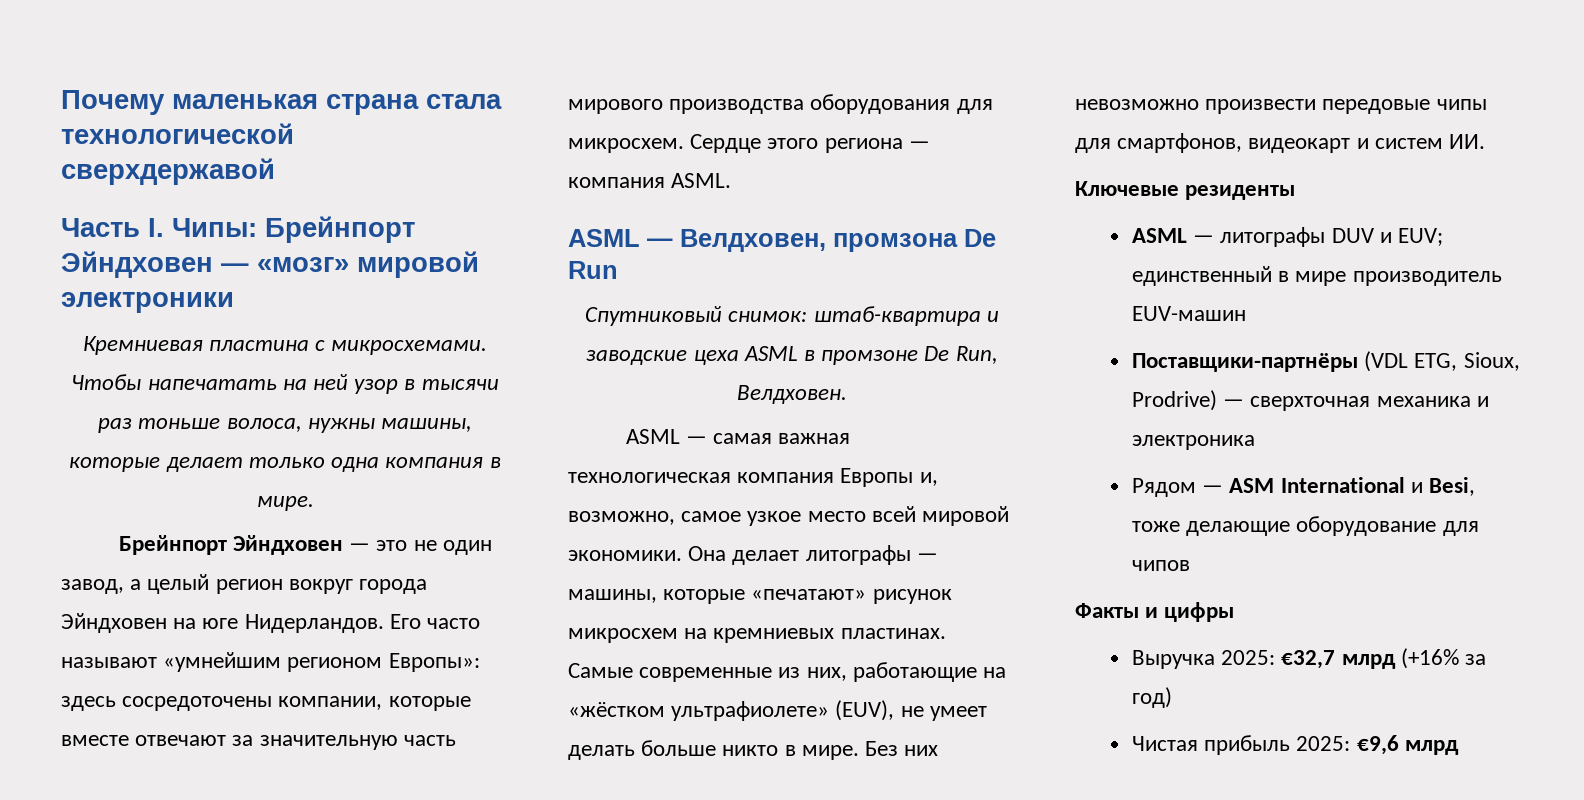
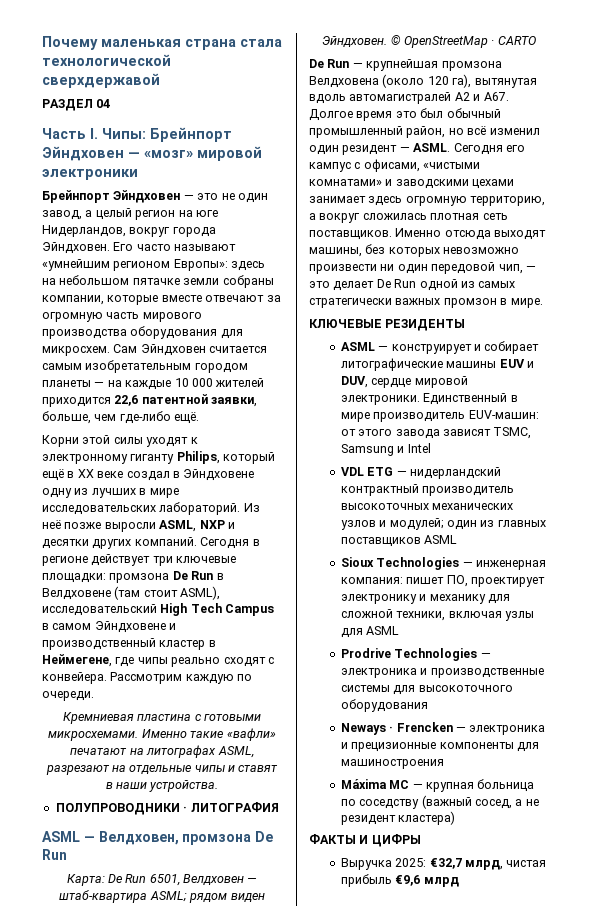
(275, 171) none -> [42,99,111,111] // РАЗДЕЛ 04
[82,336,488,355] [71,374,499,394] [98,418,472,433] [69,457,501,472] [256,496,314,511] // Кремниевая пластина с микросхемами. Чтобы напечатать на ней узор в тысячи раз тоньше волоса, нужны машины, которые делает только одна компания в мире. -> (138, 174) none
[288,579,428,594] [61,613,384,633] вокруг города Эйндховен на юге Нидерландов. -> [178,210,218,217] [42,225,216,237] [42,242,110,254] на юге Нидерландов, вокруг города Эйндховен.
[122,696,273,711] сосредоточены -> [42,275,274,288] на небольшом пятачке земли собраны
[259,735,398,750] значительную -> [42,312,103,322] огромную
[690,134,930,153] [568,173,732,188] Сердце этого региона — компания ASML. -> [113,344,268,356] [42,360,248,373] [42,378,265,390] [42,394,258,407] [42,411,200,424] [42,435,198,447] [42,451,276,464] [42,469,255,481] [42,488,179,498] [42,502,260,515] [42,520,235,532] [42,537,260,549] [42,554,237,566] [42,571,224,583] [42,586,221,600] [42,603,275,616] [42,621,177,633] [42,638,216,650] [42,654,274,667] [42,672,253,684] [42,691,94,701] [62,712,262,724] [48,728,276,741] [70,745,254,758] [45,765,279,775] [105,780,219,792] [55,802,279,815] Сам Эйндховен считается самым изобретательным городом планеты — на каждые 10 000 жителей приходится 22,6 патентной заявки, больше, чем где-либо ещё. // Корни этой силы уходят к электронному гиганту Philips, который ещё в XX веке создал в Эйндховене одну из лучших в мире исследовательских лабораторий. Из неё позже выросли ASML, NXP и десятки других компаний. Сегодня в регионе действует три ключевые площадки: промзона De Run в Велдховене (там стоит ASML), исследовательский High Tech Campus в самом Эйндховене и производственный кластер в Неймегене, где чипы реально сходят с конвейера. Рассмотрим каждую по очереди. // Кремниевая пластина с готовыми микросхемами. Именно такие «вафли» печатают на литографах ASML, разрезают на отдельные чипы и ставят в наши устройства. // ПОЛУПРОВОДНИКИ · ЛИТОГРАФИЯ
[585,306,999,326] [586,346,998,365] [737,385,847,404] [625,429,851,444] [568,468,938,487] [568,506,1010,526] [568,545,938,565] [568,589,952,604] [568,628,946,643] [568,662,1007,682] [568,700,987,721] [568,740,939,760] [1075,99,1487,114] [1075,133,1486,153] [1075,181,1296,200] [1132,227,1444,247] [1132,266,1502,286] [1132,306,1247,321] [1132,351,1520,372] [1132,390,1489,411] [1132,435,1256,450] [1132,477,1476,497] [1132,516,1479,536] [1132,560,1191,571] [1075,602,1235,622] [1132,648,1487,669] [1132,687,1173,708] [1132,735,1351,755] Спутниковый снимок: штаб-квартира и заводские цеха ASML в промзоне De Run, Велдховен. // ASML — самая важная технологическая компания Европы и, возможно, самое узкое место всей мировой экономики. Она делает литографы — машины, которые «печатают» рисунок микросхем на кремниевых пластинах. Самые современные из них, работающие на «жёстком ультрафиолете» (EUV), не умеет делать больше никто в мире. Без них невозможно произвести передовые чипы для смартфонов, видеокарт и систем ИИ. // Ключевые резиденты // ASML — литографы DUV и EUV; единственный в мире производитель EUV-машин // Поставщики-партнёры (VDL ETG, Sioux, Prodrive) — сверхточная механика и электроника // Рядом — ASM International и Besi, тоже делающие оборудование для чипов // Факты и цифры // Выручка 2025: €32,7 млрд (+16% за год) // Чистая прибыль 2025: -> [66,874,258,886] [59,890,265,903] [322,35,536,48] [309,59,502,71] [309,74,537,88] [309,92,509,104] [309,108,501,121] [309,126,540,138] [309,143,525,155] [309,159,481,172] [309,179,515,189] [309,196,546,206] [309,213,508,223] [309,228,547,240] [309,244,520,257] [309,262,536,274] [309,279,516,291] [309,298,543,308] [309,319,466,331] [340,341,540,354] [340,358,535,371] [340,376,468,388] [340,393,518,405] [340,410,539,422] [340,427,532,439] [340,443,431,456] [340,467,502,479] [340,484,515,496] [340,503,514,510] [340,518,546,530] [340,535,458,547] [340,557,547,570] [340,575,546,587] [340,594,511,604] [340,609,535,621] [340,626,400,638] [340,648,491,661] [340,668,544,678] [340,685,513,695] [340,699,428,712] [340,722,546,735] [340,742,540,752] [340,759,444,769] [340,779,535,792] [340,795,539,809] [340,811,456,825] [309,834,421,847] [340,858,547,870] [340,874,392,887] Карта: De Run 6501, Велдховен — штаб-квартира ASML; рядом виден Эйндховен. © OpenStreetMap · CARTO // De Run — крупнейшая промзона Велдховена (около 120 га), вытянутая вдоль автомагистралей A2 и A67. Долгое время это был обычный промышленный район, но всё изменил один резидент — ASML. Сегодня его кампус с офисами, «чистыми комнатами» и заводскими цехами занимает здесь огромную территорию, а вокруг сложилась плотная сеть поставщиков. Именно отсюда выходят машины, без которых невозможно произвести ни один передовой чип, — это делает De Run одной из самых стратегически важных промзон в мире. // КЛЮЧЕВЫЕ РЕЗИДЕНТЫ // ASML — конструирует и собирает литографические машины EUV и DUV, сердце мировой электроники. Единственный в мире производитель EUV-машин: от этого завода зависят TSMC, Samsung и Intel // VDL ETG — нидерландский контрактный производитель высокоточных механических узлов и модулей; один из главных поставщиков ASML // Sioux Technologies — инженерная компания: пишет ПО, проектирует электронику и механику для сложной техники, включая узлы для ASML // Prodrive Technologies — электроника и производственные системы для высокоточного оборудования // Neways · Frencken — электроника и прецизионные компоненты для машиностроения // Máxima MC — крупная больница по соседству (важный сосед, а не резидент кластера) // ФАКТЫ И ЦИФРЫ // Выручка 2025: €32,7 млрд, чистая прибыль

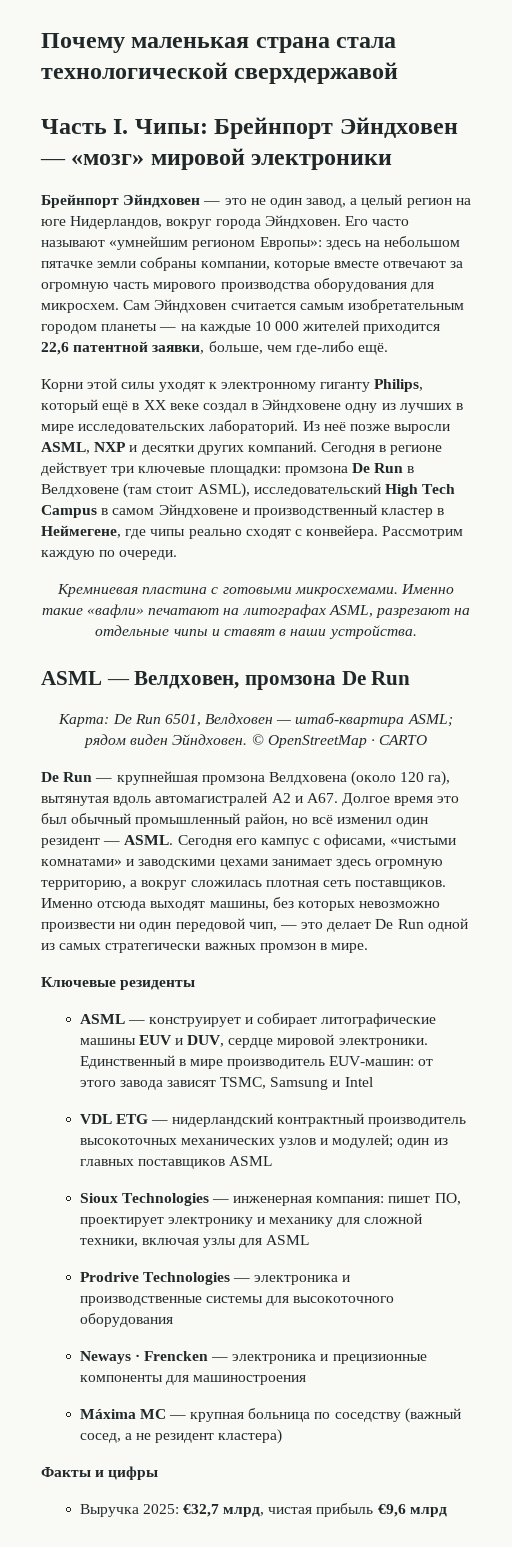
[42,99,111,111] // РАЗДЕЛ 04 -> (399, 73) none
[55,802,279,815] // ПОЛУПРОВОДНИКИ · ЛИТОГРАФИЯ -> (417, 632) none
[309,319,466,331] КЛЮЧЕВЫЕ РЕЗИДЕНТЫ -> [41,977,196,990] Ключевые резиденты
[309,834,421,847] ФАКТЫ И ЦИФРЫ -> [41,1466,159,1480] Факты и цифры

